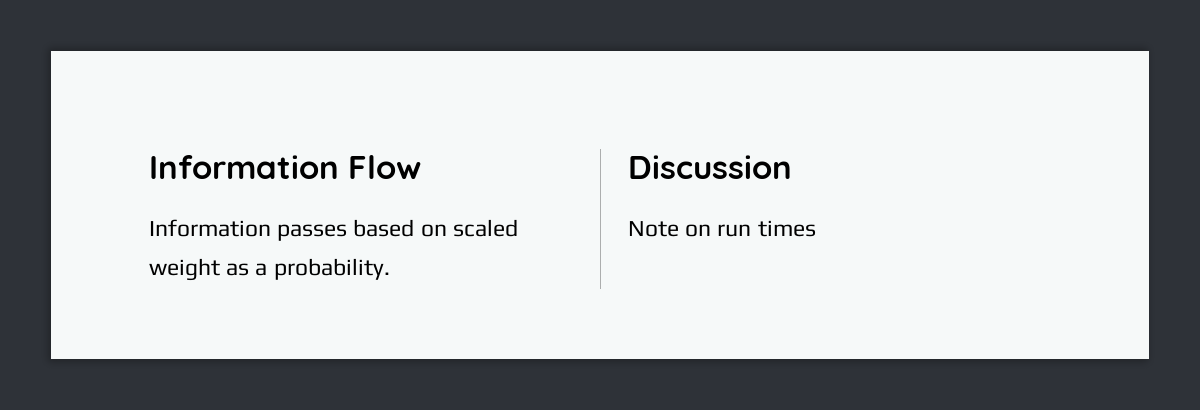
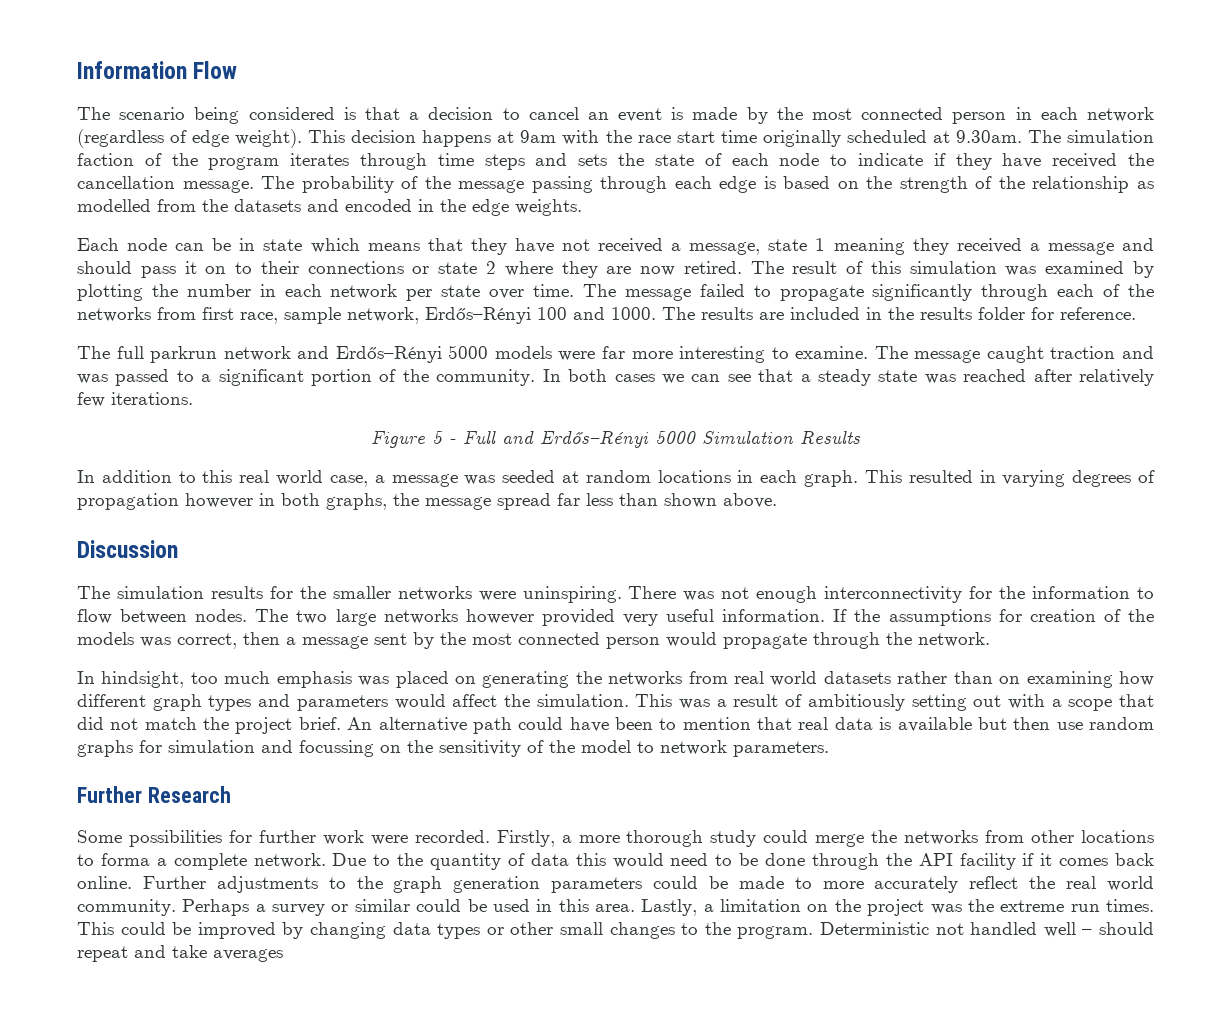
[149,219,518,241] [149,258,390,281] [628,155,792,179] [628,220,816,237] Information passes based on scaled weight as a probability. // Discussion // Note on run times -> [77,107,1154,124] [77,129,1155,148] [77,153,1155,170] [77,176,1154,193] [77,199,582,216] [77,238,1154,255] [77,261,1154,278] [77,284,1155,301] [77,307,1136,324] [77,345,1154,363] [77,369,1154,386] [77,392,193,407] [371,430,860,448] [77,470,1156,487] [77,493,777,510] [77,540,178,558] [77,586,1155,603] [77,609,1154,626] [77,632,990,649] [77,671,1155,688] [77,694,1155,711] [77,717,1155,734] [77,740,829,757] [77,786,231,803] [77,830,1155,847] [77,853,1154,870] [77,876,1154,893] [77,899,1155,916] [77,922,1155,939] [77,945,283,962] The scenario being considered is that a decision to cancel an event is made by the most connected person in each network (regardless of edge weight). This decision happens at 9am with the race start time originally scheduled at 9.30am. The simulation faction of the program iterates through time steps and sets the state of each node to indicate if they have received the cancellation message. The probability of the message passing through each edge is based on the strength of the relationship as modelled from the datasets and encoded in the edge weights. // Each node can be in state which means that they have not received a message, state 1 meaning they received a message and should pass it on to their connections or state 2 where they are now retired. The result of this simulation was examined by plotting the number in each network per state over time. The message failed to propagate significantly through each of the networks from first race, sample network, Erdős–Rényi 100 and 1000. The results are included in the results folder for reference. // The full parkrun network and Erdős–Rényi 5000 models were far more interesting to examine. The message caught traction and was passed to a significant portion of the community. In both cases we can see that a steady state was reached after relatively few iterations. // Figure 5 - Full and Erdős–Rényi 5000 Simulation Results // In addition to this real world case, a message was seeded at random locations in each graph. This resulted in varying degrees of propagation however in both graphs, the message spread far less than shown above. // Discussion // The simulation results for the smaller networks were uninspiring. There was not enough interconnectivity for the information to flow between nodes. The two large networks however provided very useful information. If the assumptions for creation of the models was correct, then a message sent by the most connected person would propagate through the network. // In hindsight, too much emphasis was placed on generating the networks from real world datasets rather than on examining how different graph types and parameters would affect the simulation. This was a result of ambitiously setting out with a scope that did not match the project brief. An alternative path could have been to mention that real data is available but then use random graphs for simulation and focussing on the sensitivity of the model to network parameters. // Further Research // Some possibilities for further work were recorded. Firstly, a more thorough study could merge the networks from other locations to forma a complete network. Due to the quantity of data this would need to be done through the API facility if it comes back online. Further adjustments to the graph generation parameters could be made to more accurately reflect the real world community. Perhaps a survey or similar could be used in this area. Lastly, a limitation on the project was the extreme run times. This could be improved by changing data types or other small changes to the program. Deterministic not handled well – should repeat and take averages

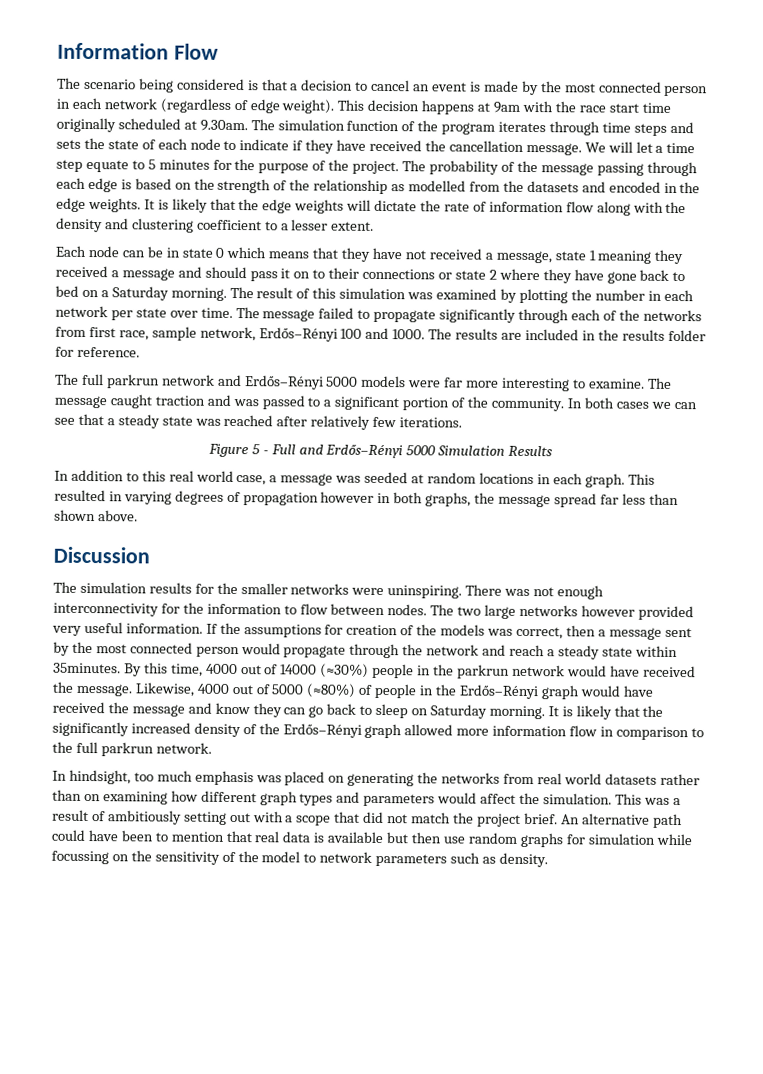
[77,153,134,166] faction -> [346,120,400,132] function
(254, 186) none -> [584,141,696,154] [56,158,400,175] We will let a time step equate to 5 minutes for the purpose of the project.
(582, 207) none -> [143,198,687,216] [56,217,375,233] It is likely that the edge weights will dictate the rate of information flow along with the density and clustering coefficient to a lesser extent.
(303, 245) none -> [215,247,225,258] 0
[606,261,742,276] are now retired. -> [573,269,686,284] [55,285,227,301] have gone back to bed on a Saturday morning.
(912, 638) none -> [426,644,678,660] [53,662,696,679] [52,681,653,700] [52,701,664,720] [52,721,704,741] [52,741,154,757] network and reach a steady state within 35minutes. By this time, 4000 out of 14000 (≈30%) people in the parkrun network would have received the message. Likewise, 4000 out of 5000 (≈80%) of people in the Erdős–Rényi graph would have received the message and know they can go back to sleep on Saturday morning. It is likely that the significantly increased density of the Erdős–Rényi graph allowed more information flow in comparison to the full parkrun
[261,740,293,753] and -> [655,833,692,846] while
[733,741,829,757] [77,786,231,803] [77,830,1155,847] [77,853,1154,870] [77,876,1154,893] [77,899,1155,916] [77,922,1155,939] [77,945,283,962] parameters. // Further Research // Some possibilities for further work were recorded. Firstly, a more thorough study could merge the networks from other locations to forma a complete network. Due to the quantity of data this would need to be done through the API facility if it comes back online. Further adjustments to the graph generation parameters could be made to more accurately reflect the real world community. Perhaps a survey or similar could be used in this area. Lastly, a limitation on the project was the extreme run times. This could be improved by changing data types or other small changes to the program. Deterministic not handled well – should repeat and take averages -> [375,852,548,868] parameters such as density.

